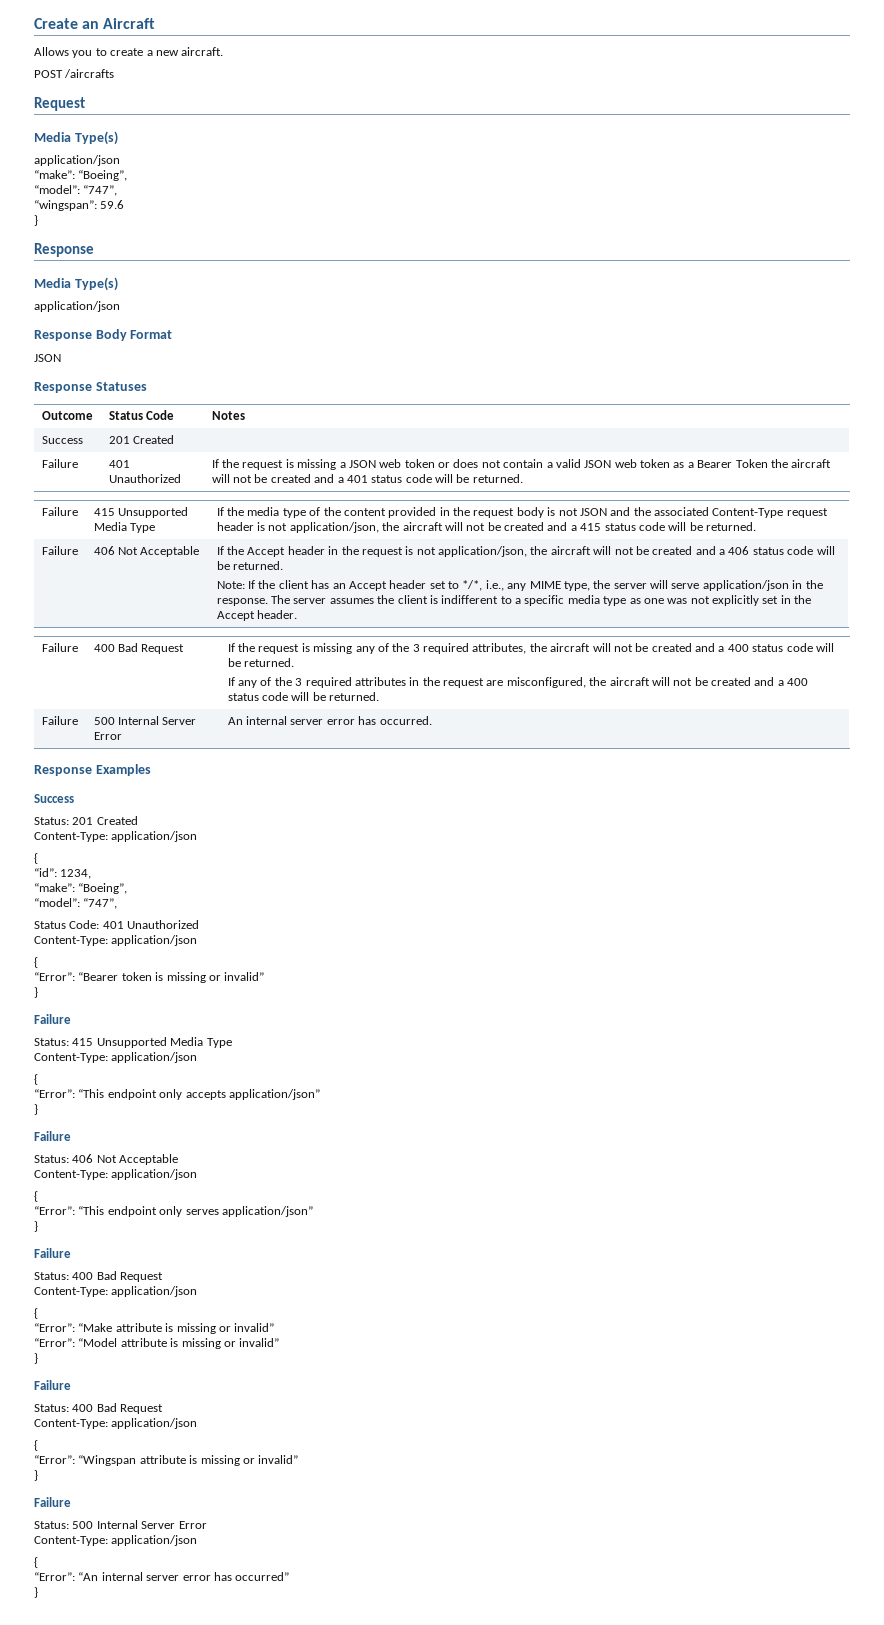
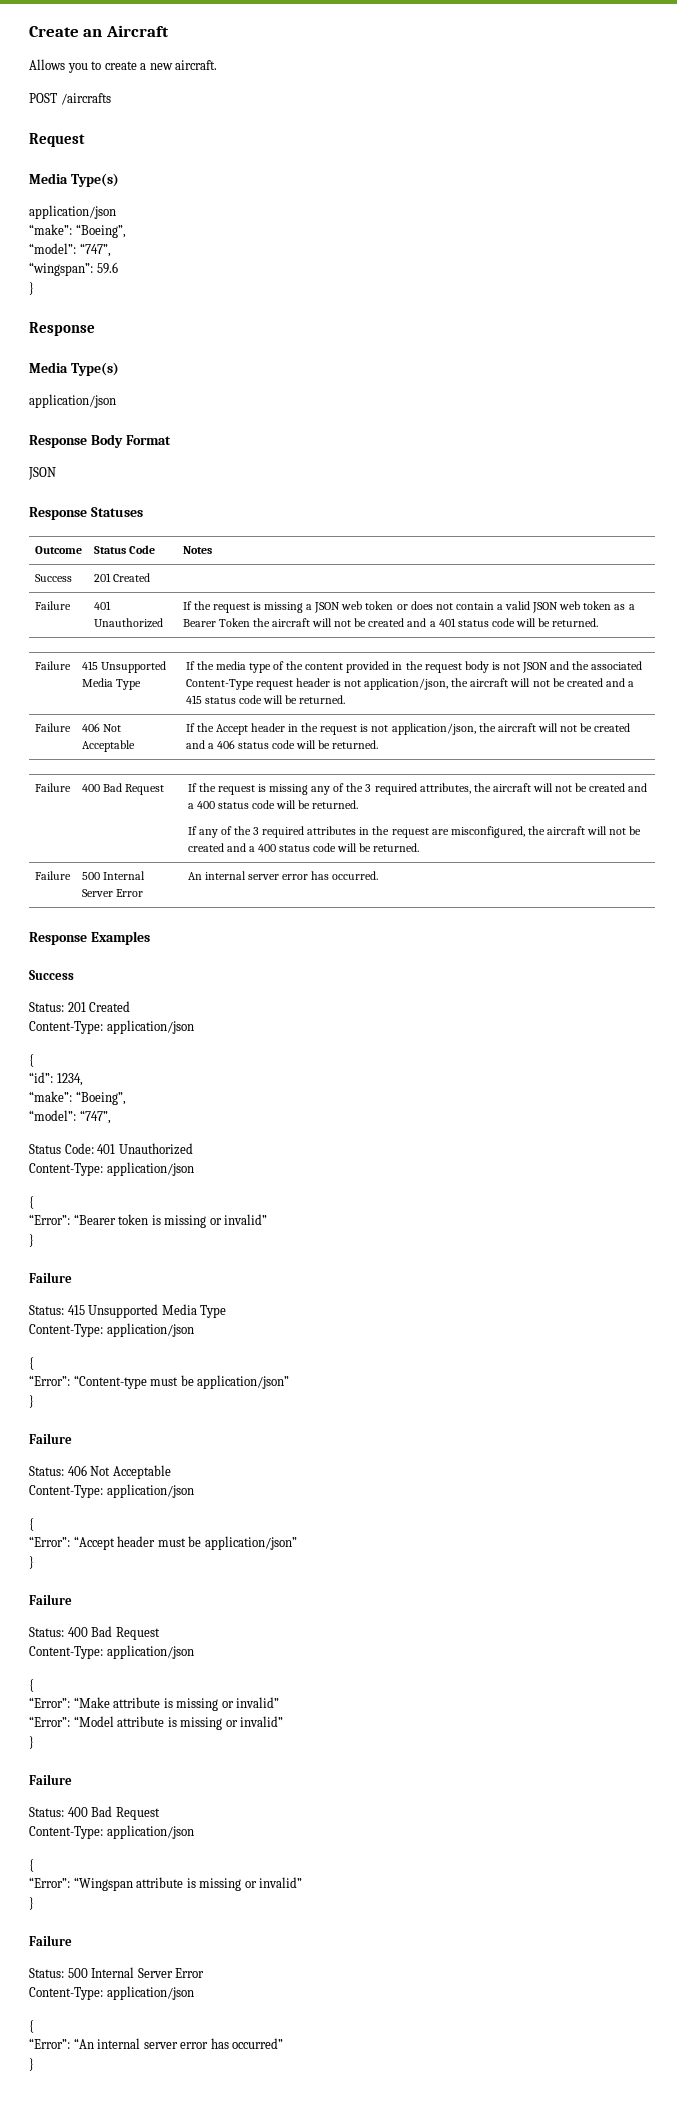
[216,580,823,591] [216,595,812,606] [216,610,298,621] // Note: If the client has an Accept header set to */*, i.e., any MIME type, the server will serve application/json in the response. The server assumes the client is indifferent to a specific media type as one was not explicitly set in the Accept header. -> (379, 744) none
[78,1089,226,1100] “This endpoint only accepts -> [73,1375,194,1389] “Content-type must be
[78,1206,219,1217] “This endpoint only serves -> [73,1536,202,1550] “Accept header must be

